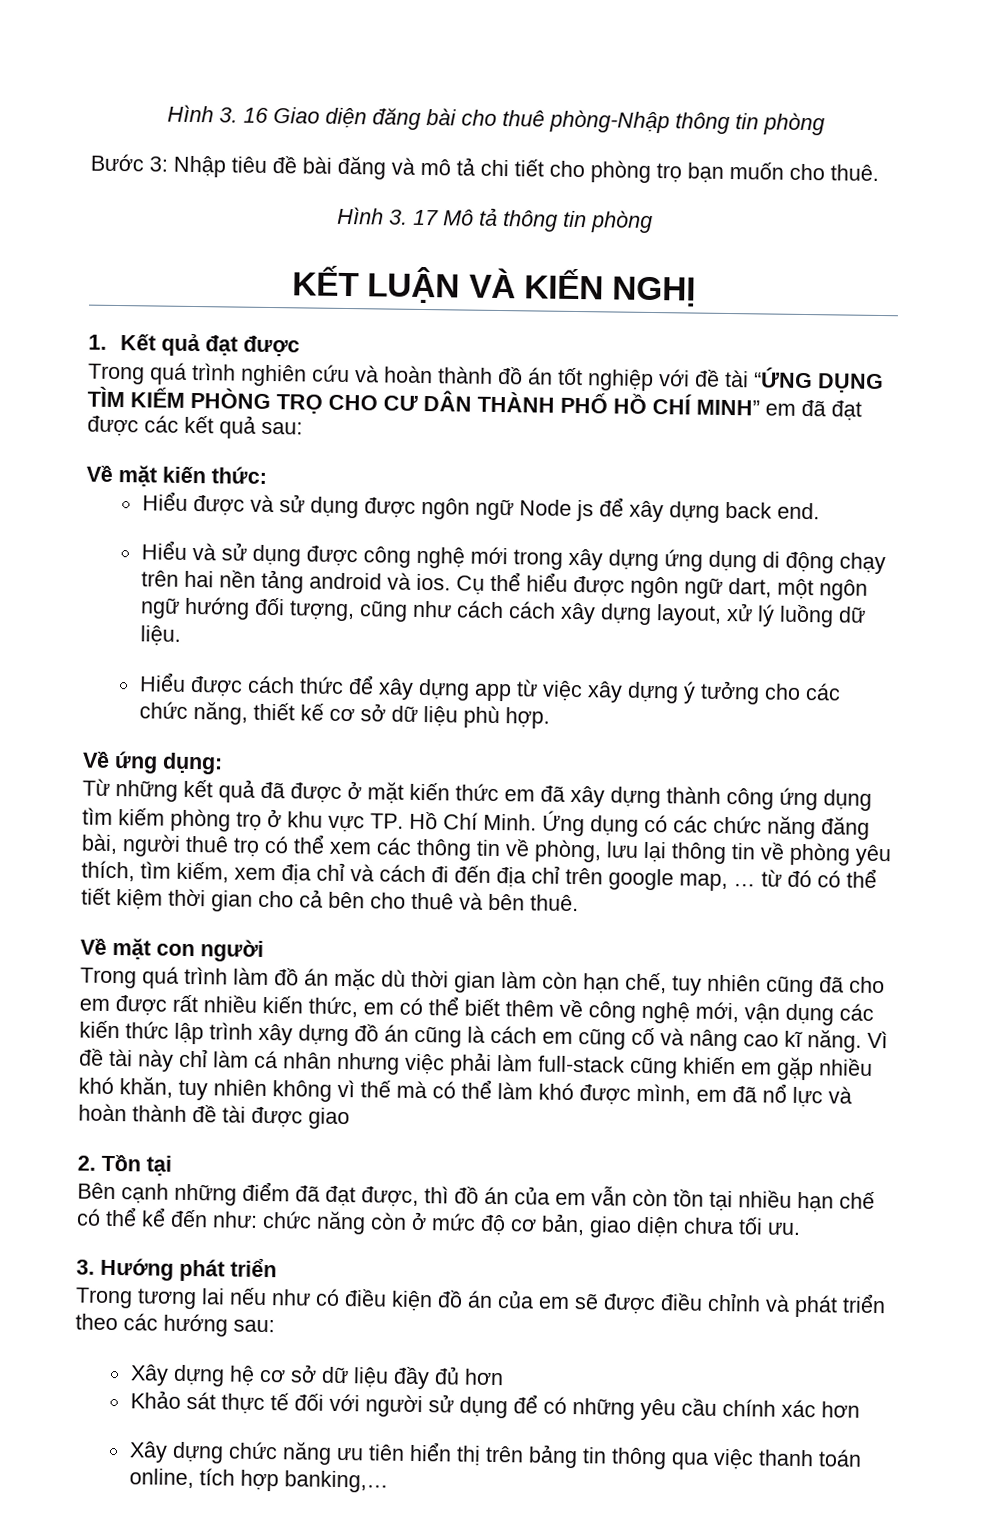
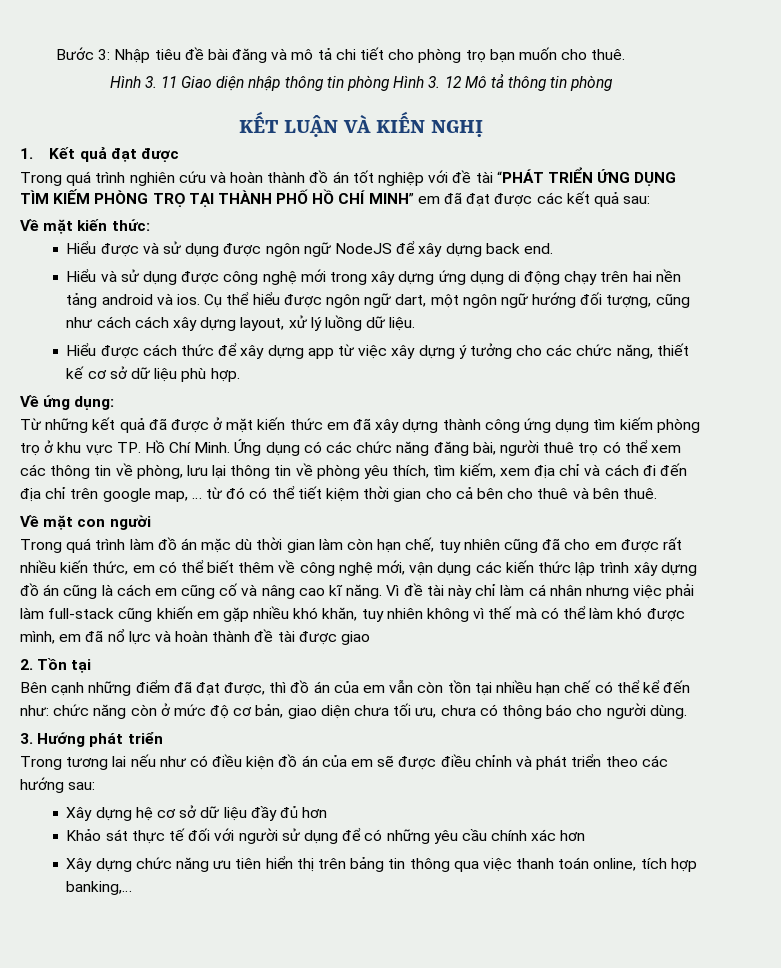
[167,104,825,136] Hình 3. 16 Giao diện đăng bài cho thuê phòng-Nhập thông tin phòng // -> (55, 53) none
[413,209,439,226] 17 -> [160,75,462,91] 11 Giao diện nhập thông tin phòng Hình 3. 12
[753,367,813,389] “ỨNG -> [496,167,631,183] “PHÁT TRIỂN ỨNG
[328,390,472,412] CHO CƯ DÂN -> [188,193,214,207] TẠI
[518,499,594,522] Node js -> [334,243,392,254] NodeJS
[767,1222,801,1236] ưu. -> [415,703,687,719] ưu, chưa có thông báo cho người dùng.

